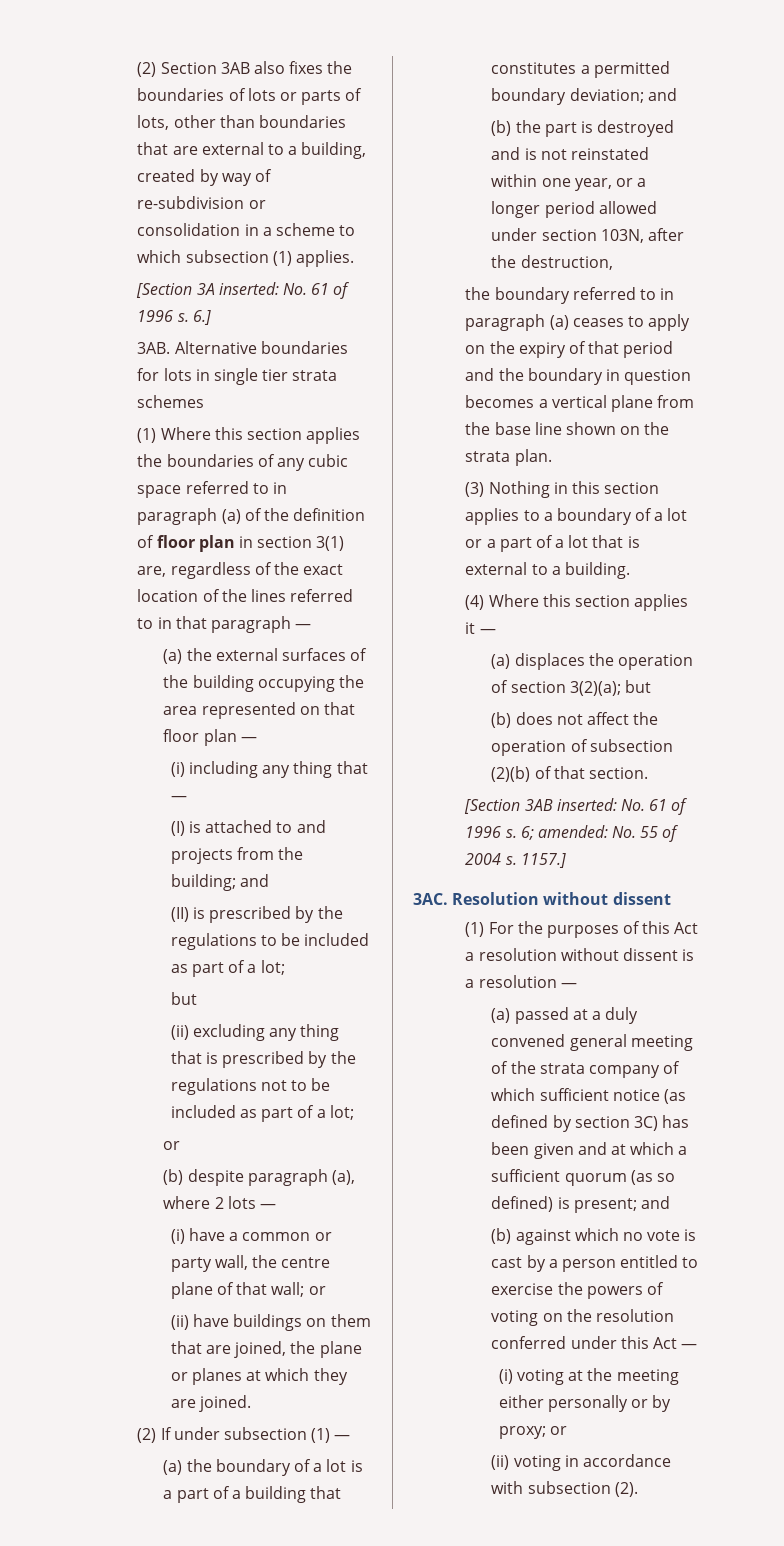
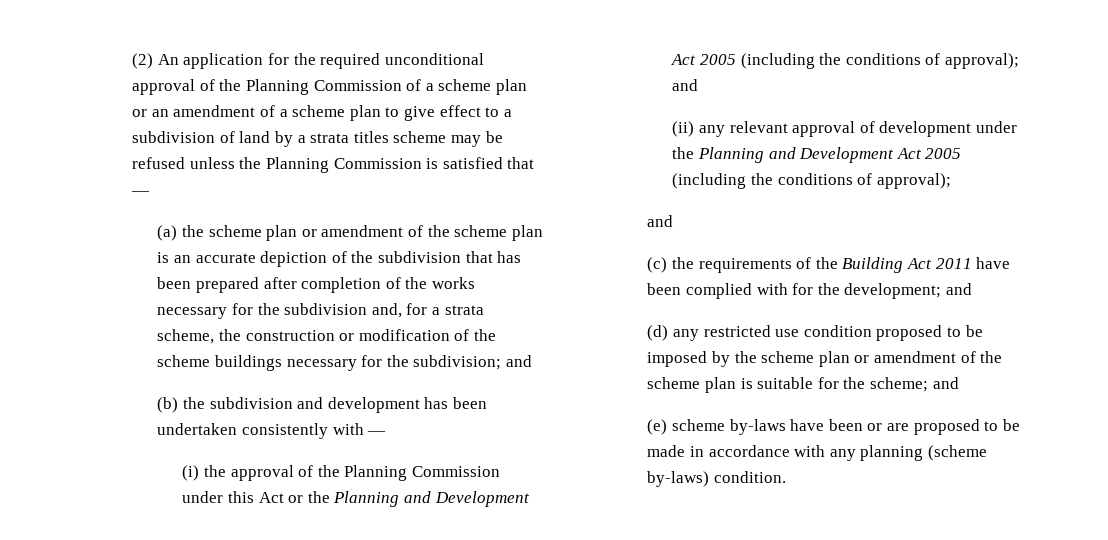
[137,61,353,77] [137,88,363,105] [137,115,346,130] [137,142,367,159] [137,169,272,186] [137,196,266,209] [137,223,356,236] [137,250,354,267] [136,282,351,299] [137,310,211,325] [137,341,348,354] [137,368,338,385] [137,395,205,408] [137,427,361,444] [137,454,349,471] [137,481,287,498] [137,508,366,525] [137,535,345,552] [137,562,344,579] [137,589,354,602] [137,616,312,633] [163,648,368,664] [163,675,365,692] [163,702,356,719] [163,729,257,746] [170,761,368,778] [170,796,187,801] [170,820,326,836] [170,847,304,864] [170,874,269,891] [170,906,343,923] [170,933,370,950] [170,960,285,977] [170,992,197,1005] [170,1024,340,1041] [170,1051,356,1068] [170,1078,331,1095] [170,1105,354,1122] [163,1141,181,1150] [163,1169,356,1186] [163,1196,277,1209] [170,1228,332,1244] [170,1255,331,1272] [170,1282,326,1299] [170,1314,371,1331] [170,1341,362,1358] [170,1368,348,1385] [170,1395,251,1412] [137,1427,351,1443] [163,1459,363,1476] [163,1486,342,1503] [491,61,670,78] [491,88,677,105] [491,120,675,137] [491,147,650,160] [491,174,647,191] [491,201,657,218] [491,228,685,243] [491,255,613,270] [465,287,675,304] [465,314,691,331] [465,341,674,358] [465,368,692,385] [465,395,695,412] [465,422,670,435] [465,449,552,466] [465,481,660,498] [465,508,688,525] [465,535,640,552] [465,562,630,579] [465,594,689,611] [465,622,496,634] [491,653,694,670] [491,680,652,696] [491,712,659,728] [491,739,673,756] [491,766,649,782] [464,798,689,815] [465,825,680,842] [465,853,566,868] [413,892,671,905] [465,921,699,938] [465,948,695,961] [465,975,577,988] [491,1007,639,1024] [491,1034,693,1051] [491,1061,681,1078] [491,1088,687,1104] [491,1115,690,1132] [491,1142,688,1159] [491,1169,676,1186] [491,1196,671,1213] [491,1228,697,1245] [491,1255,699,1272] [491,1282,665,1299] [491,1309,675,1326] [491,1336,698,1349] [498,1368,679,1385] [498,1395,672,1412] [498,1426,567,1439] [491,1454,672,1471] [491,1481,638,1497] (2) Section 3AB also fixes the boundaries of lots or parts of lots, other than boundaries that are external to a building, created by way of re-subdivision or consolidation in a scheme to which subsection (1) applies. // [Section 3A inserted: No. 61 of 1996 s. 6.] // 3AB. Alternative boundaries for lots in single tier strata schemes // (1) Where this section applies the boundaries of any cubic space referred to in paragraph (a) of the definition of floor plan in section 3(1) are, regardless of the exact location of the lines referred to in that paragraph — // (a) the external surfaces of the building occupying the area represented on that floor plan — // (i) including any thing that — // (I) is attached to and projects from the building; and // (II) is prescribed by the regulations to be included as part of a lot; // but // (ii) excluding any thing that is prescribed by the regulations not to be included as part of a lot; // or // (b) despite paragraph (a), where 2 lots — // (i) have a common or party wall, the centre plane of that wall; or // (ii) have buildings on them that are joined, the plane or planes at which they are joined. // (2) If under subsection (1) — // (a) the boundary of a lot is a part of a building that constitutes a permitted boundary deviation; and // (b) the part is destroyed and is not reinstated within one year, or a longer period allowed under section 103N, after the destruction, // the boundary referred to in paragraph (a) ceases to apply on the expiry of that period and the boundary in question becomes a vertical plane from the base line shown on the strata plan. // (3) Nothing in this section applies to a boundary of a lot or a part of a lot that is external to a building. // (4) Where this section applies it — // (a) displaces the operation of section 3(2)(a); but // (b) does not affect the operation of subsection (2)(b) of that section. // [Section 3AB inserted: No. 61 of 1996 s. 6; amended: No. 55 of 2004 s. 1157.] // 3AC. Resolution without dissent // (1) For the purposes of this Act a resolution without dissent is a resolution — // (a) passed at a duly convened general meeting of the strata company of which sufficient notice (as defined by section 3C) has been given and at which a sufficient quorum (as so defined) is present; and // (b) against which no vote is cast by a person entitled to exercise the powers of voting on the resolution conferred under this Act — // (i) voting at the meeting either personally or by proxy; or // (ii) voting in accordance with subsection (2). -> [132,53,484,69] [132,79,527,95] [132,105,512,121] [132,131,503,147] [132,157,535,173] [131,191,151,195] [157,225,543,241] [157,251,522,267] [157,277,475,293] [157,303,484,319] [157,329,496,344] [157,355,532,371] [157,397,487,413] [157,423,387,439] [182,465,501,481] [182,491,530,507] [671,53,1020,69] [672,79,699,91] [672,121,1018,137] [672,147,962,163] [672,173,951,189] [647,215,674,227] [647,257,1011,273] [647,283,972,299] [647,325,983,341] [647,351,1003,367] [647,377,959,393] [647,419,1020,435] [647,445,987,461] [647,471,786,487] (2) An application for the required unconditional approval of the Planning Commission of a scheme plan or an amendment of a scheme plan to give effect to a subdivision of land by a strata titles scheme may be refused unless the Planning Commission is satisfied that — // (a) the scheme plan or amendment of the scheme plan is an accurate depiction of the subdivision that has been prepared after completion of the works necessary for the subdivision and, for a strata scheme, the construction or modification of the scheme buildings necessary for the subdivision; and // (b) the subdivision and development has been undertaken consistently with — // (i) the approval of the Planning Commission under this Act or the Planning and Development Act 2005 (including the conditions of approval); and // (ii) any relevant approval of development under the Planning and Development Act 2005 (including the conditions of approval); // and // (c) the requirements of the Building Act 2011 have been complied with for the development; and // (d) any restricted use condition proposed to be imposed by the scheme plan or amendment of the scheme plan is suitable for the scheme; and // (e) scheme by-laws have been or are proposed to be made in accordance with any planning (scheme by-laws) condition.

